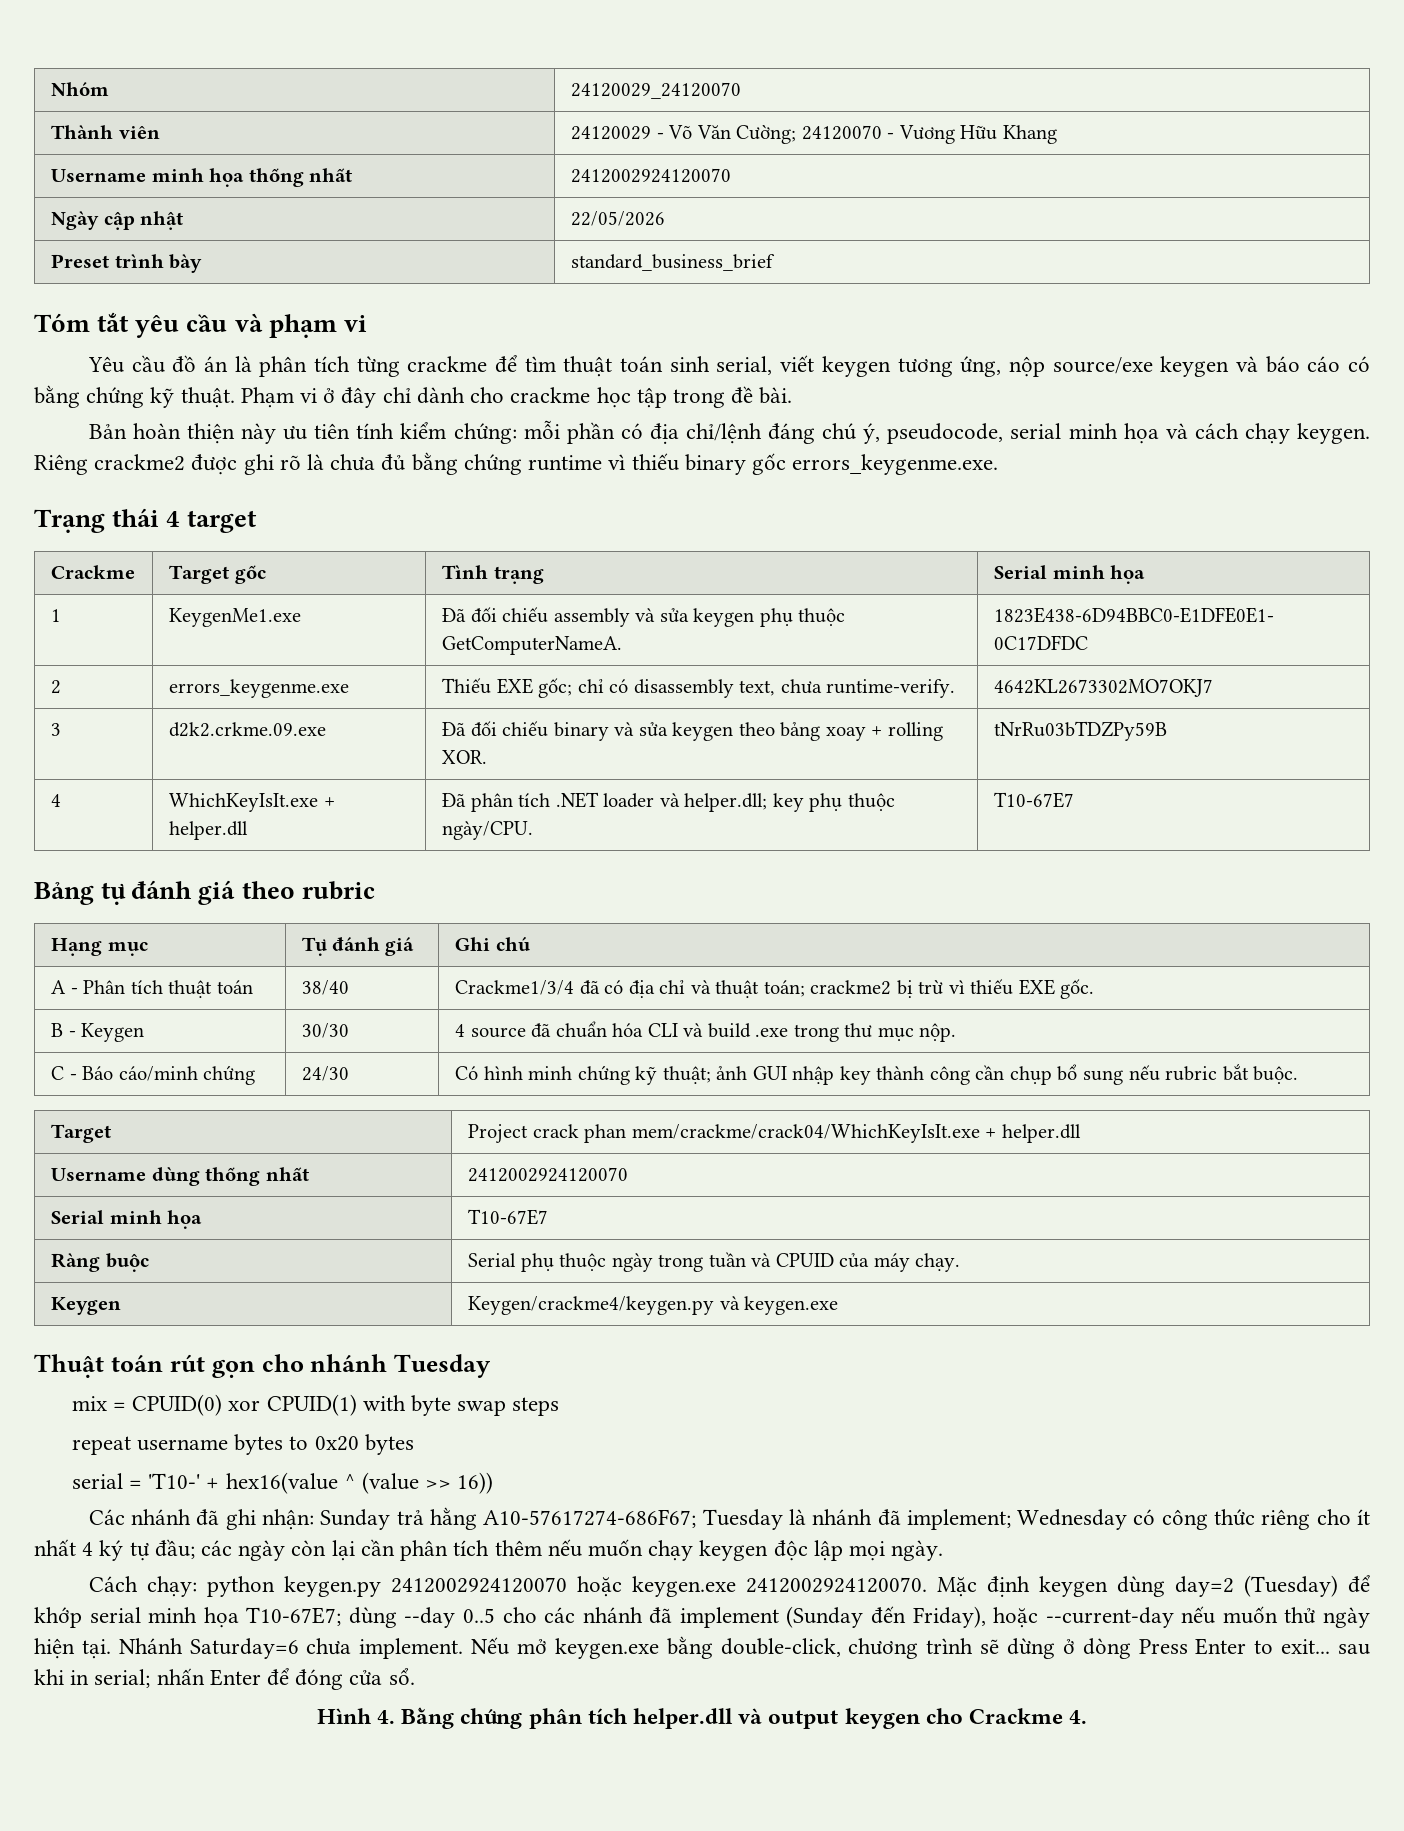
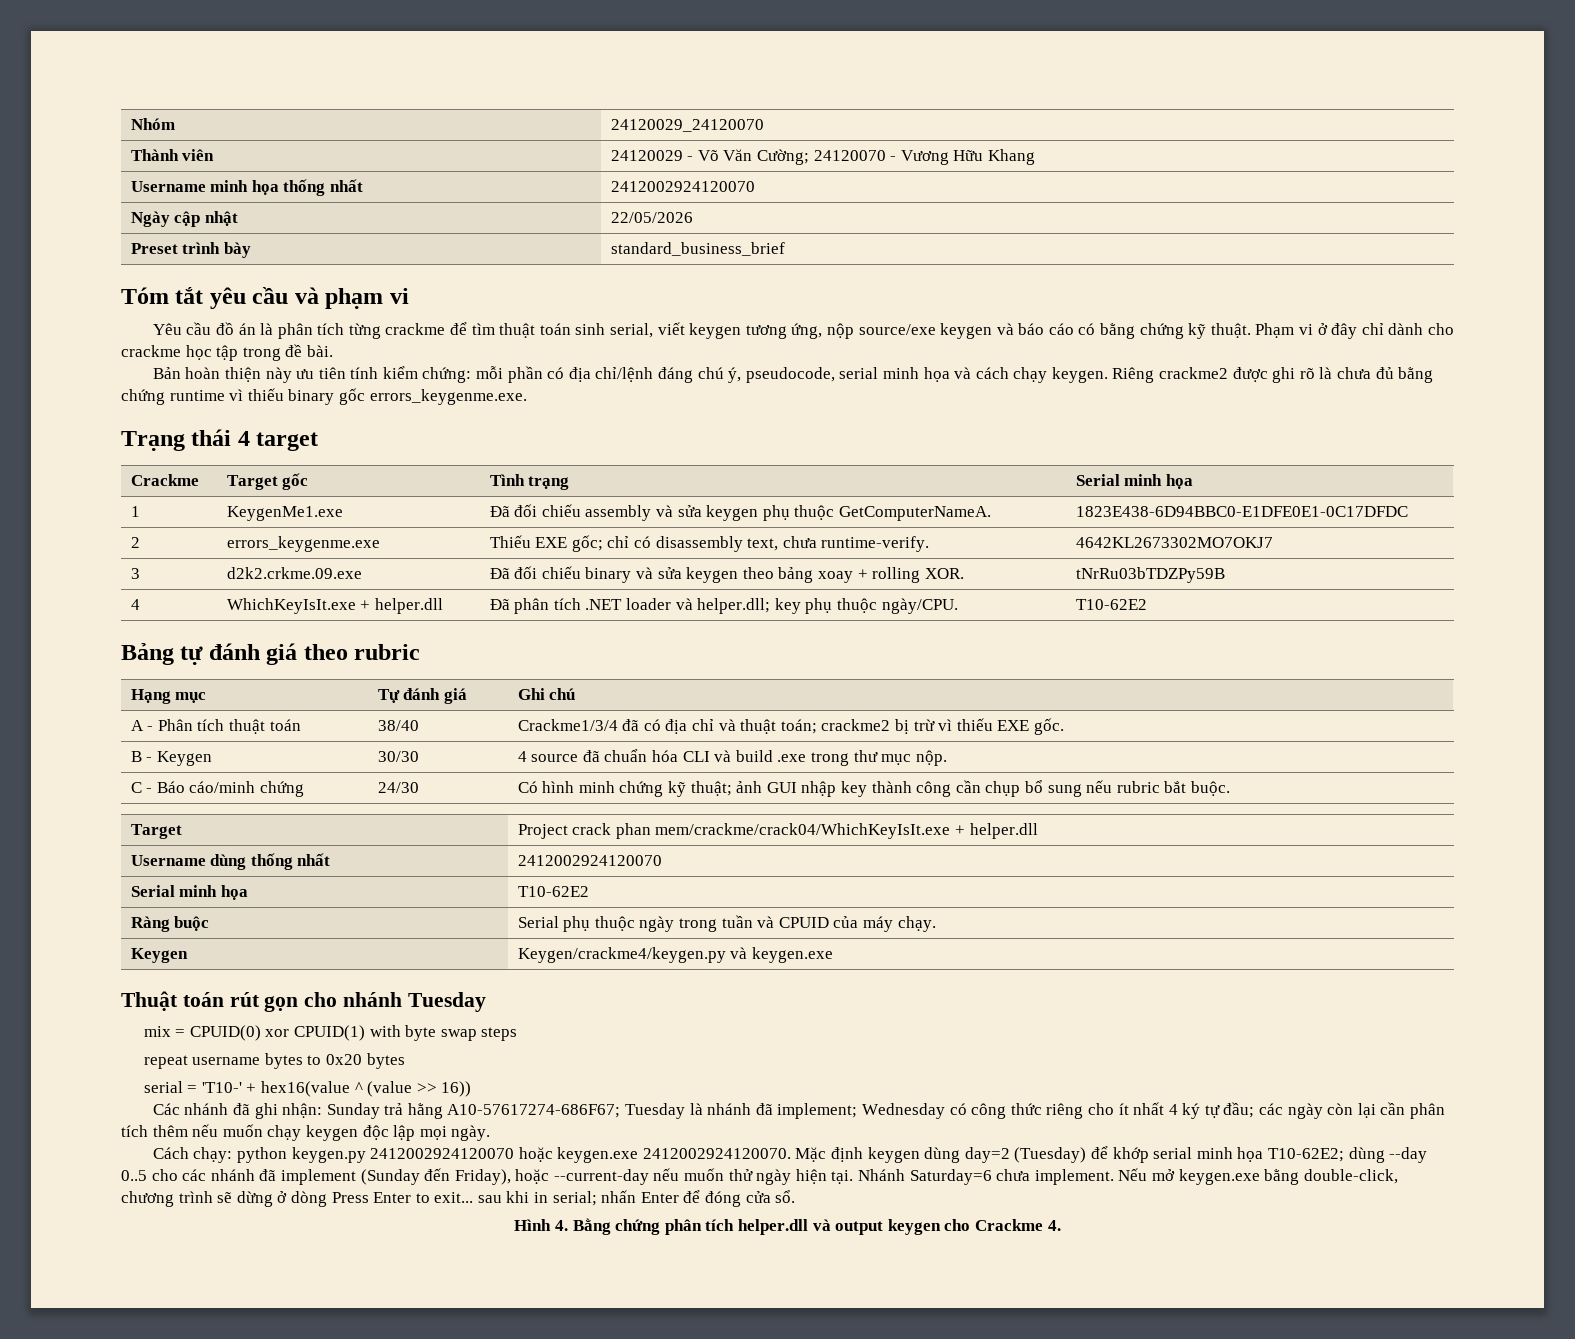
[993,792,1074,808] T10-67E7 -> [1075,599,1147,610] T10-62E2
[467,1209,548,1225] T10-67E7 -> [517,886,589,897] T10-62E2
[246,1607,342,1626] T10-67E7; -> [1267,1148,1344,1162] T10-62E2;

